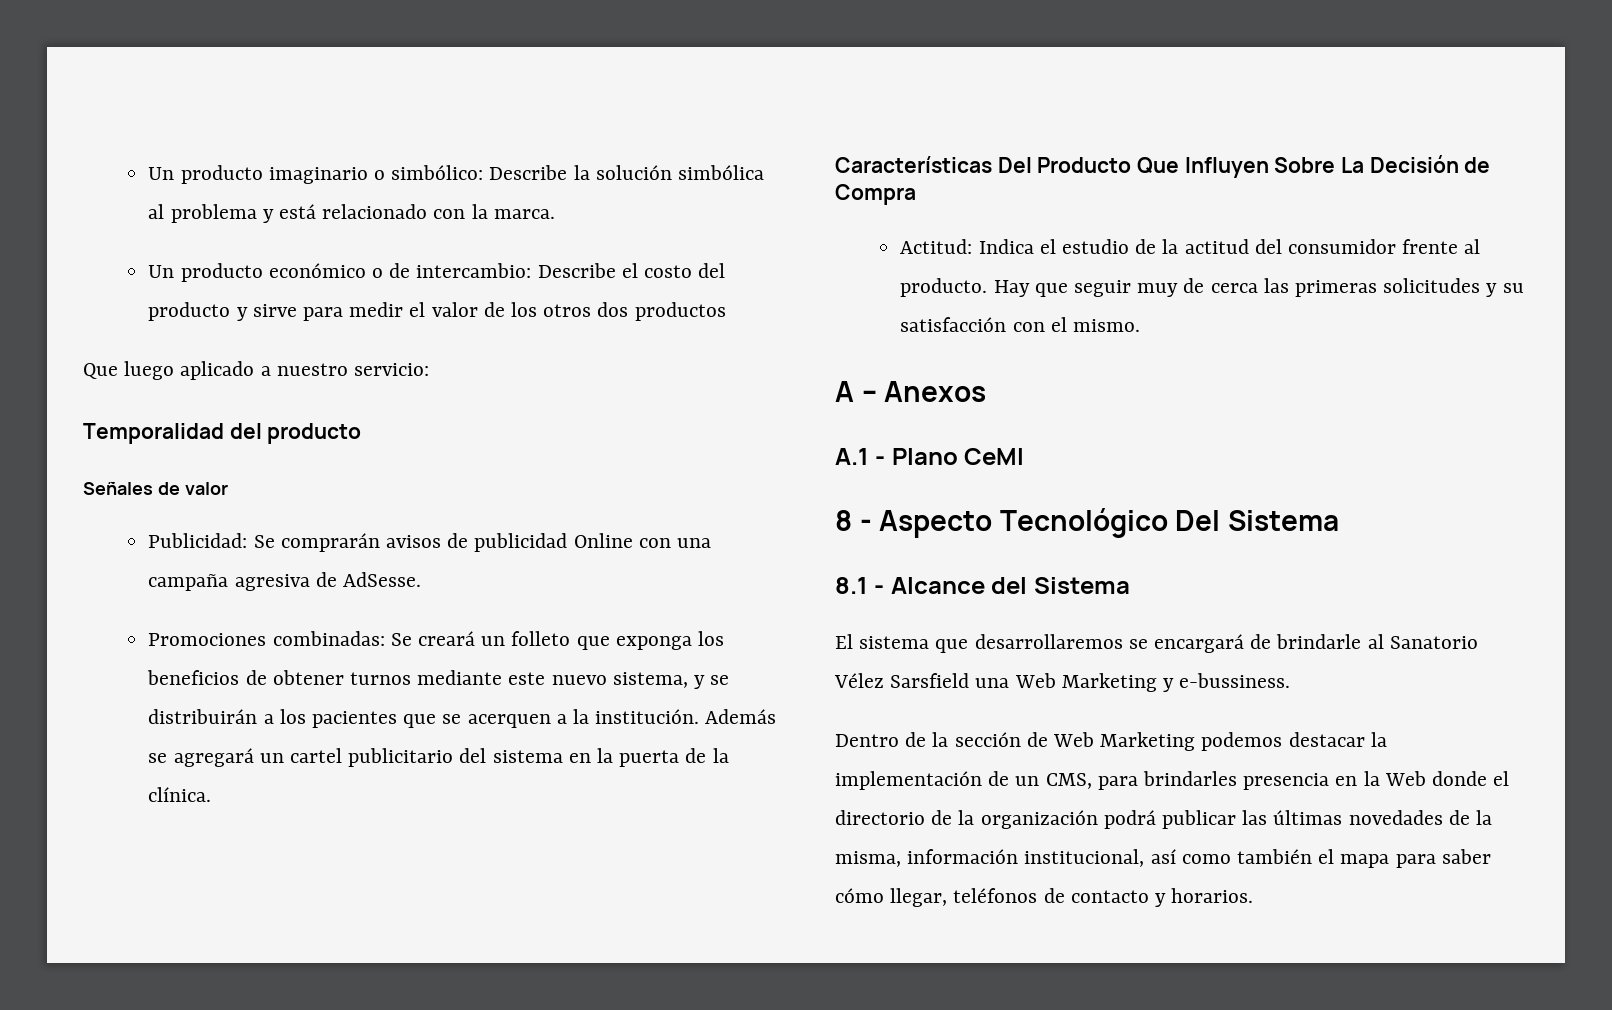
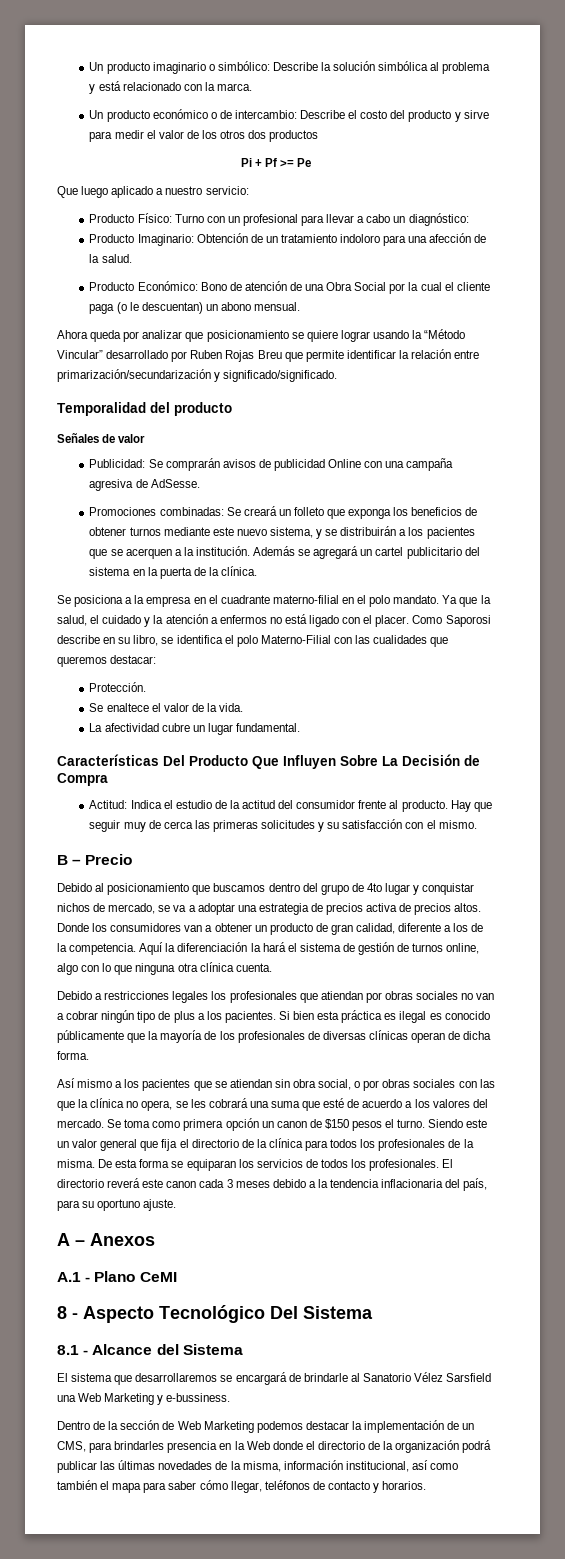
(726, 311) none -> [240,158,312,167] // Pi + Pf >= Pe
(430, 369) none -> [89,213,469,226] [89,233,487,246] [89,254,132,263] [89,281,490,294] [89,302,301,314] [57,329,466,342] [57,349,480,362] [57,369,338,382] // Producto Físico: Turno con un profesional para llevar a cabo un diagnóstico: // Producto Imaginario: Obtención de un tratamiento indoloro para una afección de la salud. // Producto Económico: Bono de atención de una Obra Social por la cual el cliente paga (o le descuentan) un abono mensual. // Ahora queda por analizar que posicionamiento se quiere lograr usando la “Método Vincular” desarrollado por Ruben Rojas Breu que permite identificar la relación entre primarización/secundarización y significado/significado.
(212, 794) none -> [57,595,491,607] [57,614,491,627] [57,635,449,647] [57,655,157,667] [89,682,147,692] [89,703,244,712] [89,723,300,735] // Se posiciona a la empresa en el cuadrante materno-filial en el polo mandato. Ya que la salud, el cuidado y la atención a enfermos no está ligado con el placer. Como Saporosi describe en su libro, se identifica el polo Materno-Filial con las cualidades que queremos destacar: // Protección. // Se enaltece el valor de la vida. // La afectividad cubre un lugar fundamental.
(1140, 325) none -> [57,854,133,865] [57,883,475,895] [57,903,482,915] [57,923,484,935] [57,942,480,955] [57,962,272,975] [57,991,495,1003] [57,1010,490,1023] [57,1030,492,1043] [57,1051,89,1060] [57,1078,495,1091] [57,1098,488,1111] [57,1118,488,1131] [57,1138,474,1151] [57,1159,454,1171] [57,1178,488,1191] [57,1199,177,1211] // B – Precio // Debido al posicionamiento que buscamos dentro del grupo de 4to lugar y conquistar nichos de mercado, se va a adoptar una estrategia de precios activa de precios altos. Donde los consumidores van a obtener un producto de gran calidad, diferente a los de la competencia. Aquí la diferenciación la hará el sistema de gestión de turnos online, algo con lo que ninguna otra clínica cuenta. // Debido a restricciones legales los profesionales que atiendan por obras sociales no van a cobrar ningún tipo de plus a los pacientes. Si bien esta práctica es ilegal es conocido públicamente que la mayoría de los profesionales de diversas clínicas operan de dicha forma. // Así mismo a los pacientes que se atiendan sin obra social, o por obras sociales con las que la clínica no opera, se les cobrará una suma que esté de acuerdo a los valores del mercado. Se toma como primera opción un canon de $150 pesos el turno. Siendo este un valor general que fija el directorio de la clínica para todos los profesionales de la misma. De esta forma se equiparan los servicios de todos los profesionales. El directorio reverá este canon cada 3 meses debido a la tendencia inflacionaria del país, para su oportuno ajuste.

